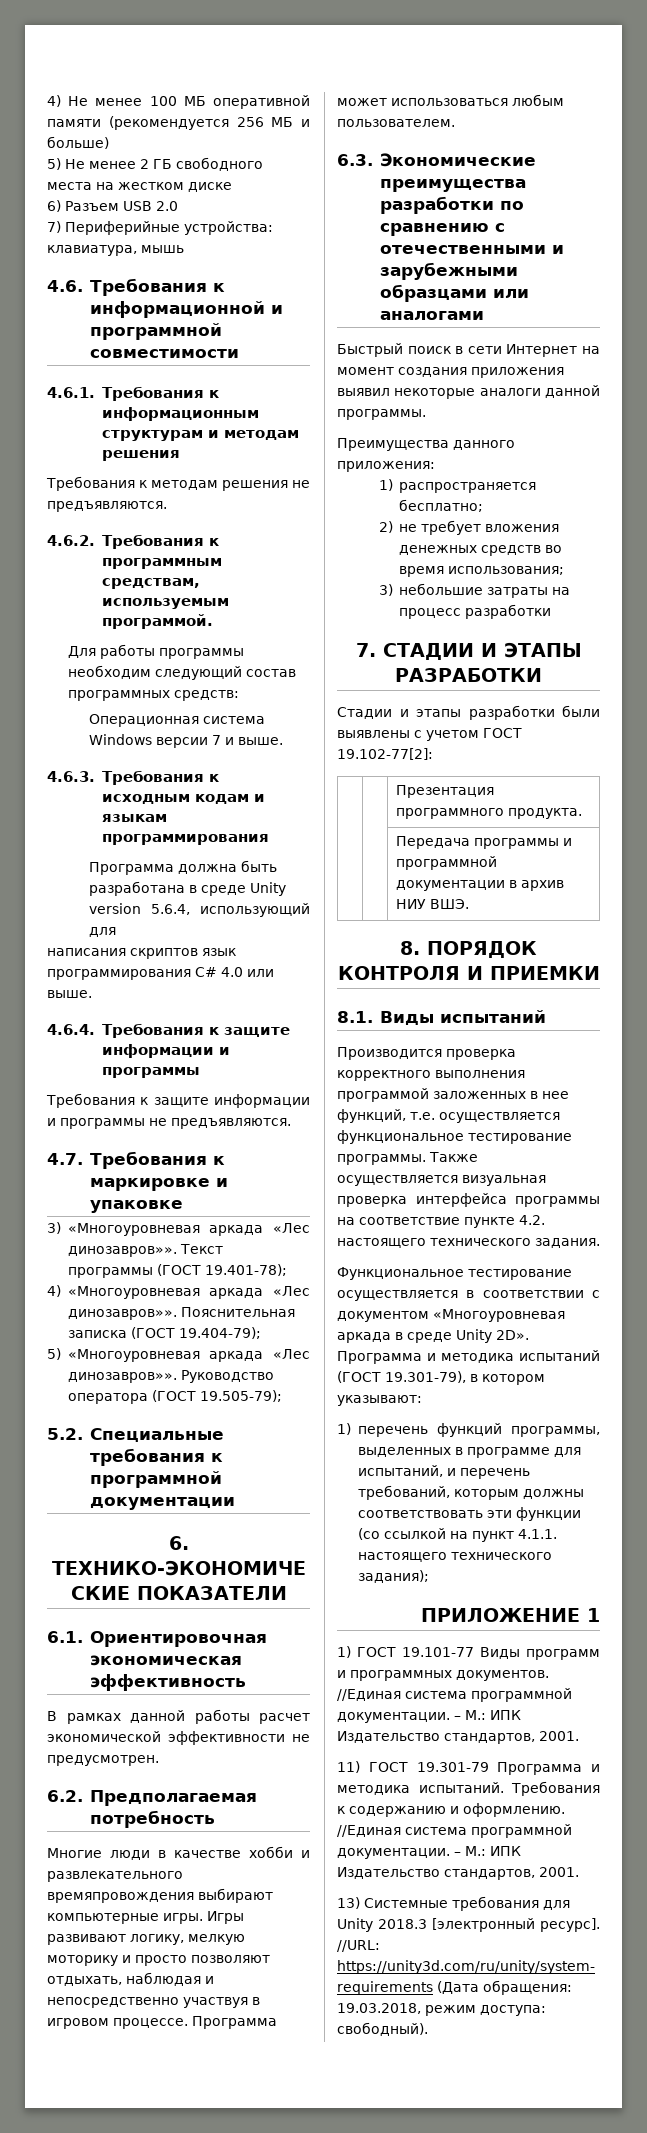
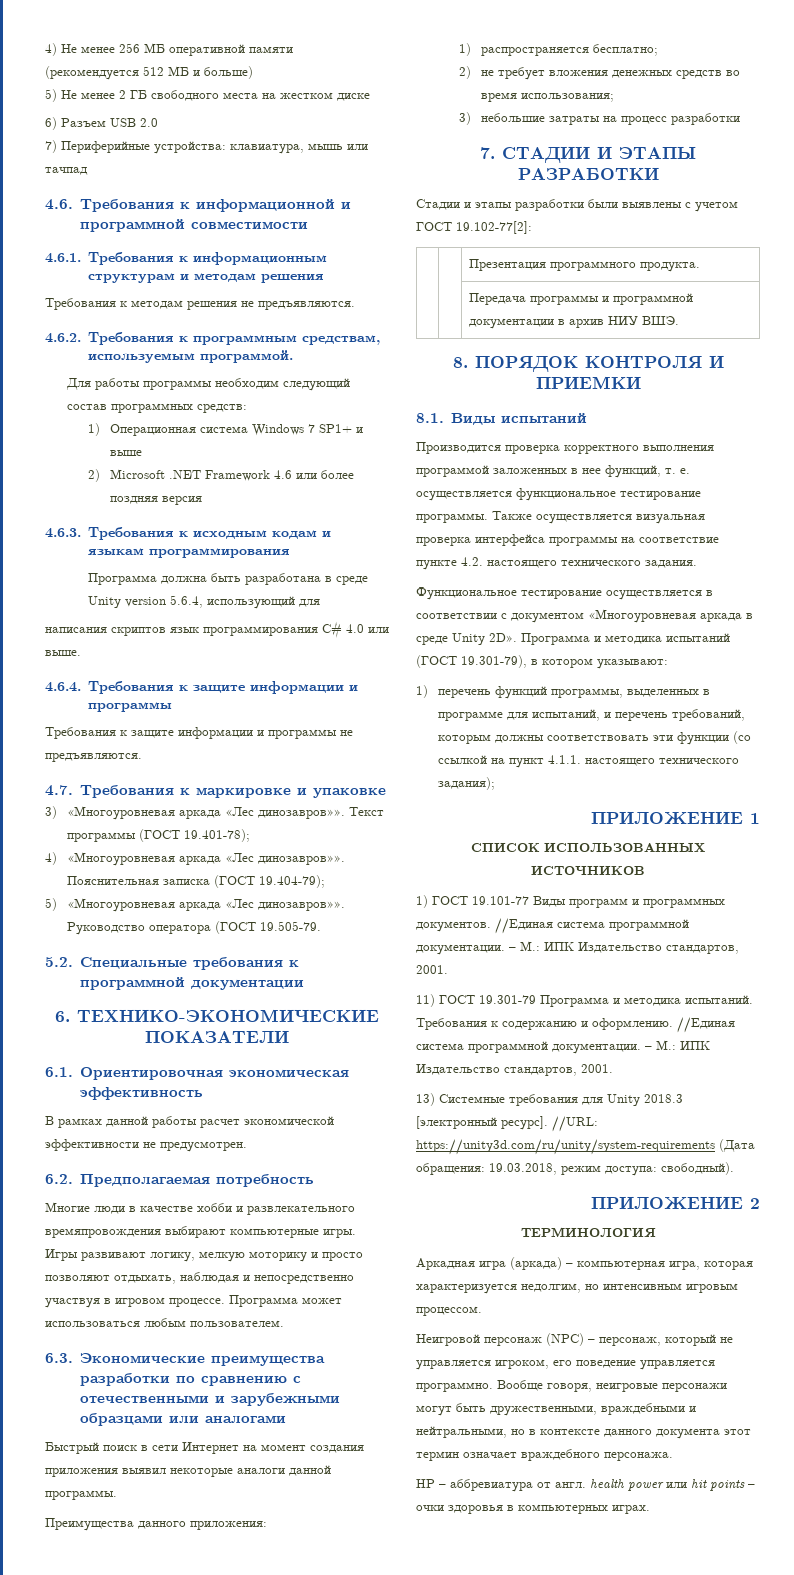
[149,96,177,106] 100 -> [119,43,140,53] 256
[236,117,264,127] 256 -> [143,66,164,76] 512
(184, 249) none -> [347,144,368,150] [45,167,88,175] или тачпад
(239, 695) none -> [88,423,101,436] 1)
[155,735,283,748] версии 7 и выше. -> [308,424,364,433] [110,450,143,456] [88,469,355,482] [110,496,203,505] 7 SP1+ и выше // 2) Microsoft .NET Framework 4.6 или более поздняя версия
[199,1390,282,1402] 19.505-79); -> [259,921,321,931] 19.505-79.
[410,1112,435,1120] т.е. -> [665,468,690,474] т. е.
(600, 1615) none -> [471,842,705,853] [531,865,645,876] // СПИСОК ИСПОЛЬЗОВАННЫХ ИСТОЧНИКОВ
(428, 2029) none -> [591,1196,760,1210] [520,1227,656,1238] [416,1257,753,1270] [416,1283,738,1294] [416,1306,482,1316] [416,1333,733,1346] [416,1359,715,1370] [416,1380,727,1392] [416,1403,696,1416] [416,1426,751,1439] [416,1449,673,1461] [416,1479,755,1492] [416,1504,650,1514] // ПРИЛОЖЕНИЕ 2 // ТЕРМИНОЛОГИЯ // Аркадная игра (аркада) – компьютерная игра, которая характеризуется недолгим, но интенсивным игровым процессом. // Неигровой персонаж (NPC) – персонаж, который не управляется игроком, его поведение управляется программно. Вообще говоря, неигровые персонажи могут быть дружественными, враждебными и нейтральными, но в контексте данного документа этот термин означает враждебного персонажа. // HP – аббревиатура от англ. health power или hit points – очки здоровья в компьютерных играх.

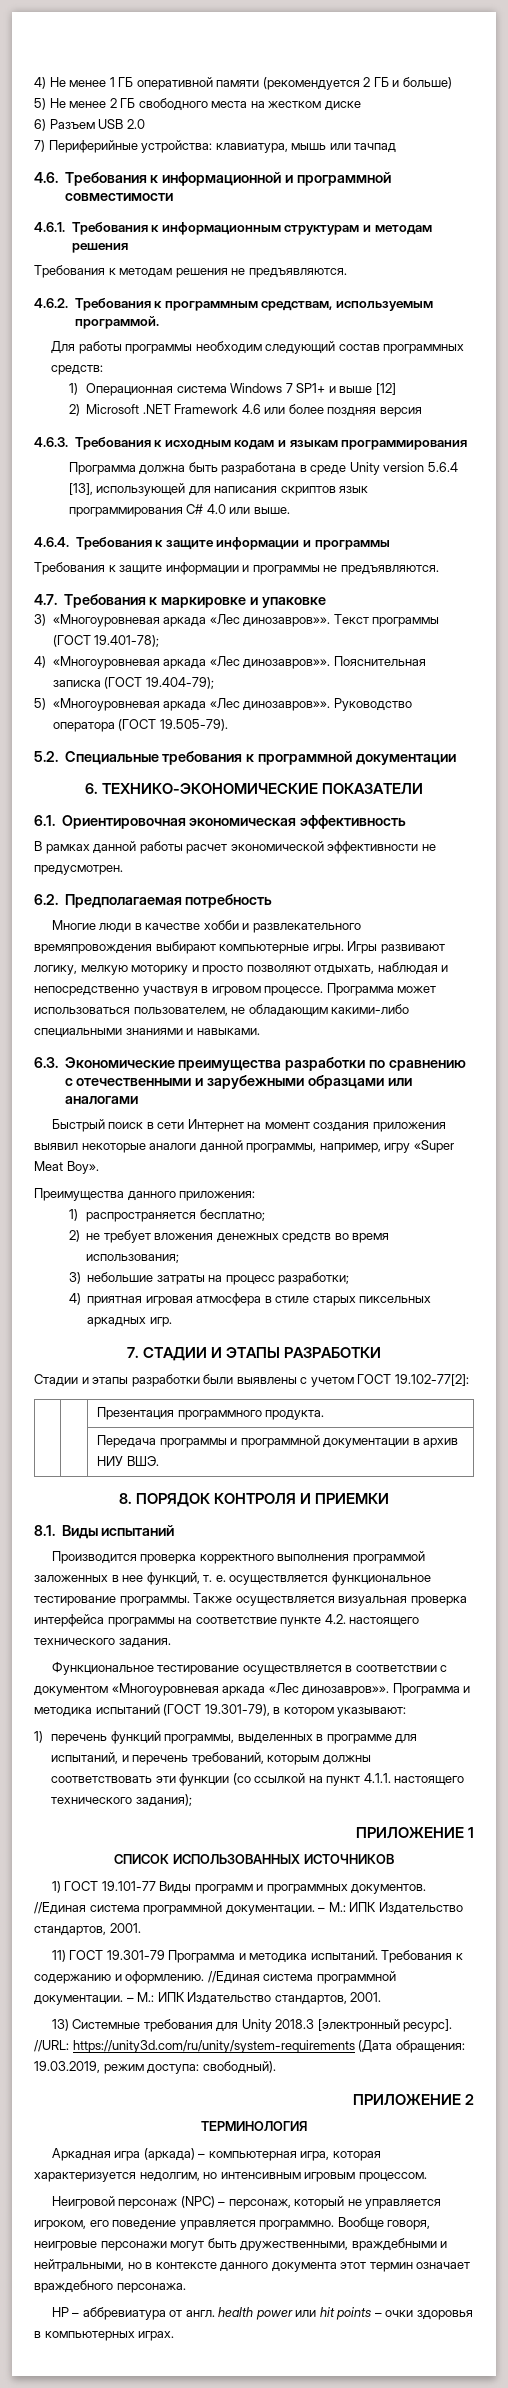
[119,43,165,53] 256 МБ -> [109,77,134,87] 1 ГБ
[143,66,189,76] 512 МБ -> [363,77,389,87] 2 ГБ
(143, 453) none -> [375,383,396,395] [12]
[170,595,321,609] 5.6.4, использующий для // -> [427,462,458,472] [68,483,211,496] 5.6.4 [13], использующей для
[259,921,321,931] 19.505-79. -> [159,719,228,731] 19.505-79).
[144,1318,284,1327] любым пользователем. -> [133,1004,410,1017] [34,1028,260,1038] пользователем, не обладающим какими-либо специальными знаниями и навыками.
[45,1490,117,1500] программы. -> [246,1140,454,1153] [34,1161,99,1174] программы, например, игру «Super Meat Boy».
[671,113,741,125] разработки -> [278,1272,350,1285] [68,1293,432,1306] [87,1317,172,1327] разработки; // 4) приятная игровая атмосфера в стиле старых пиксельных аркадных игр.
[746,613,753,619] [416,633,517,645] в среде Unity 2D». -> [268,1683,390,1696] «Лес динозавров»».
[489,1163,557,1175] 19.03.2018, -> [34,2061,100,2073] 19.03.2019,

